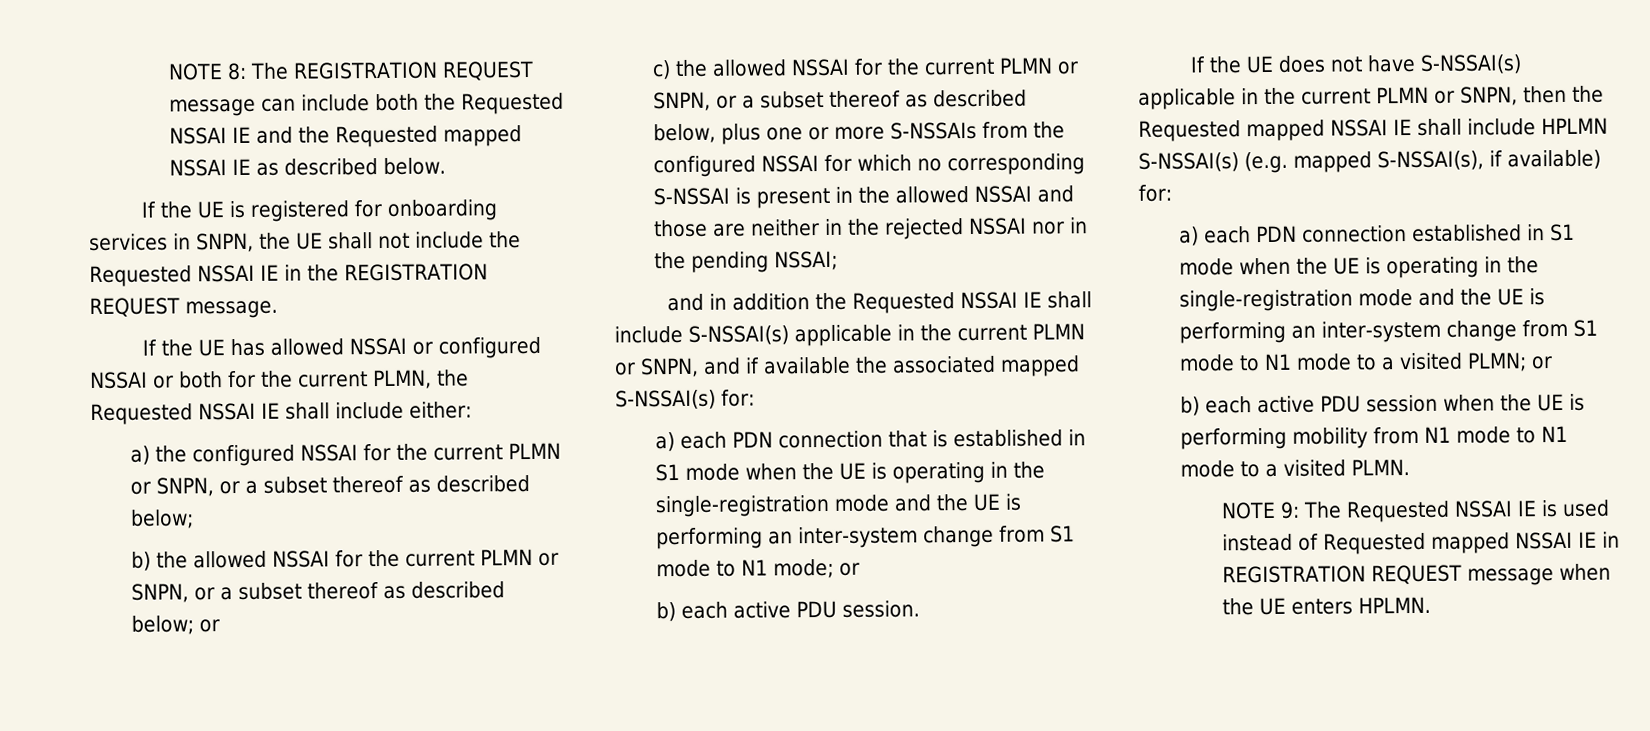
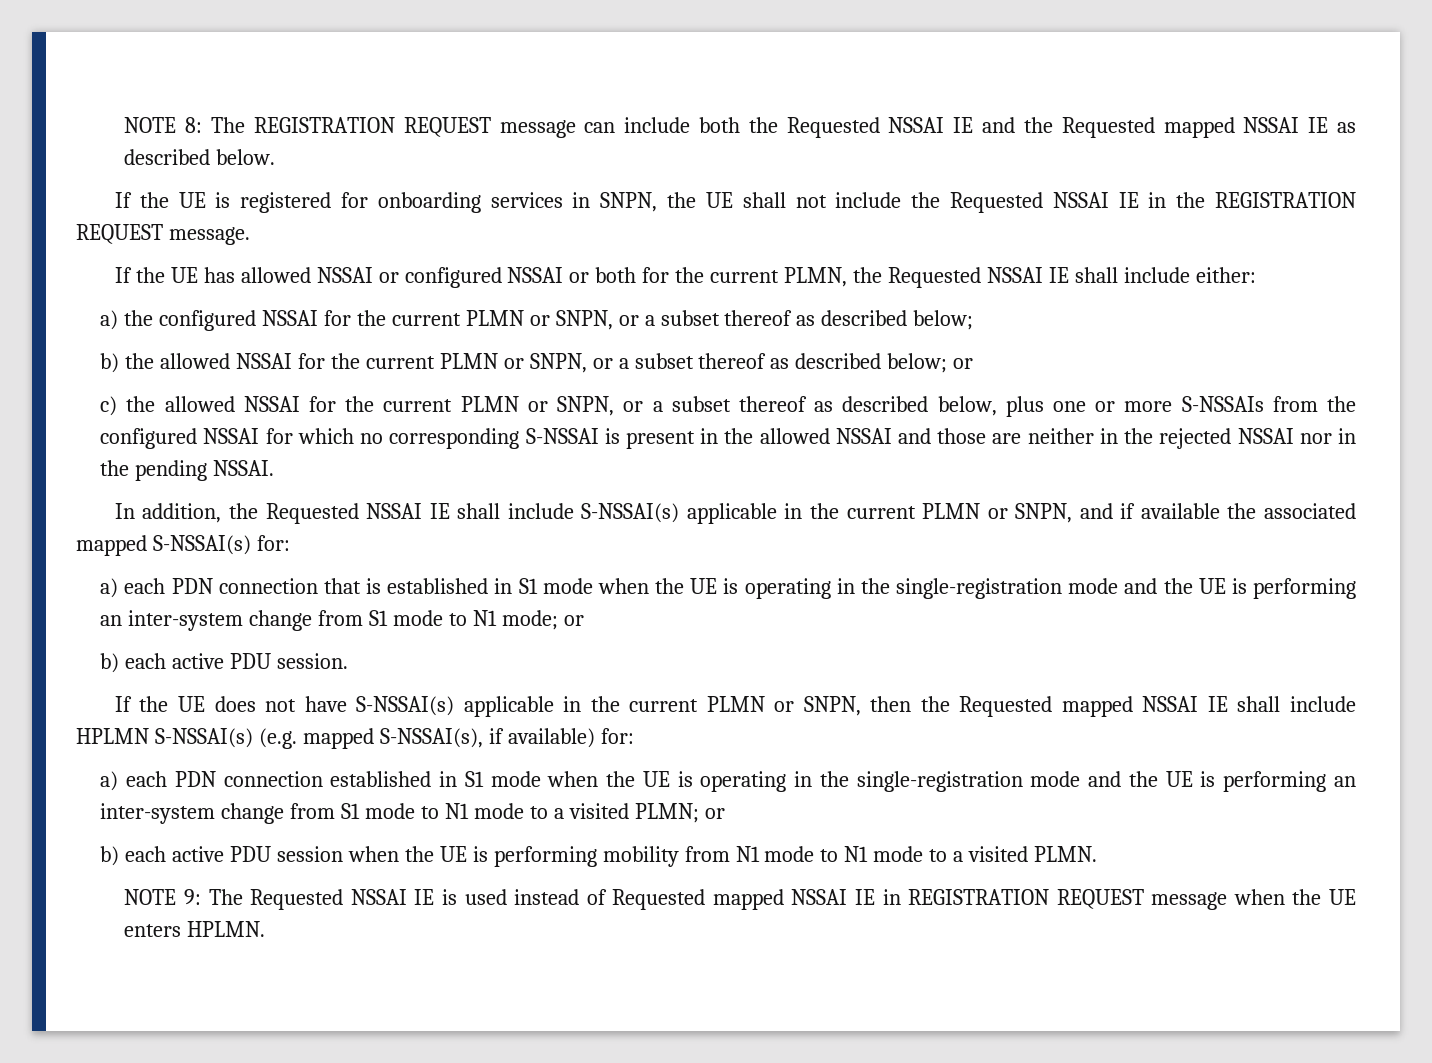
[774,250,839,271] [666,293,810,312] NSSAI; // and in addition -> [213,460,275,476] [114,503,222,523] NSSAI. // In addition,

